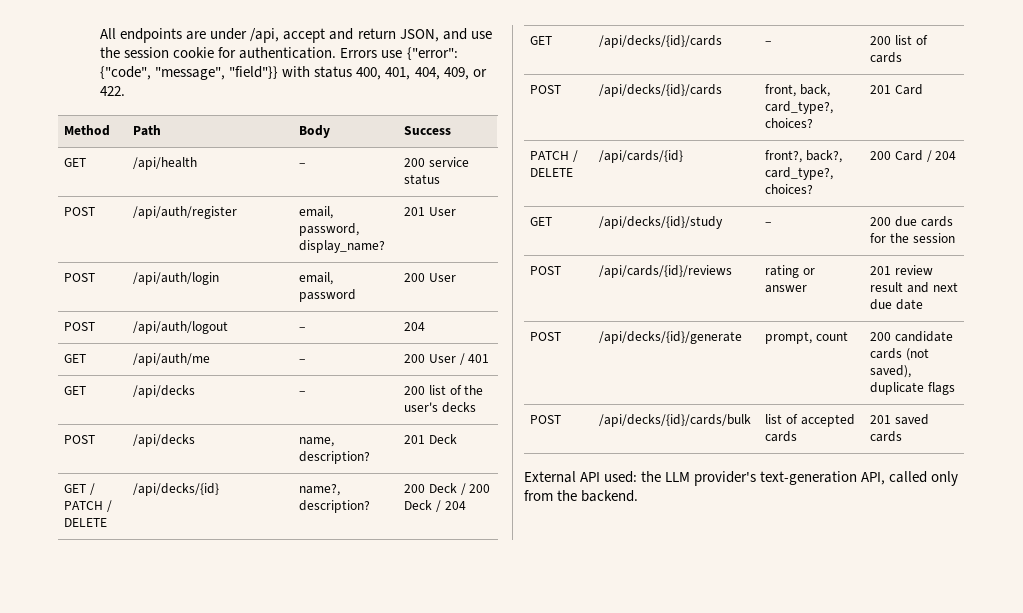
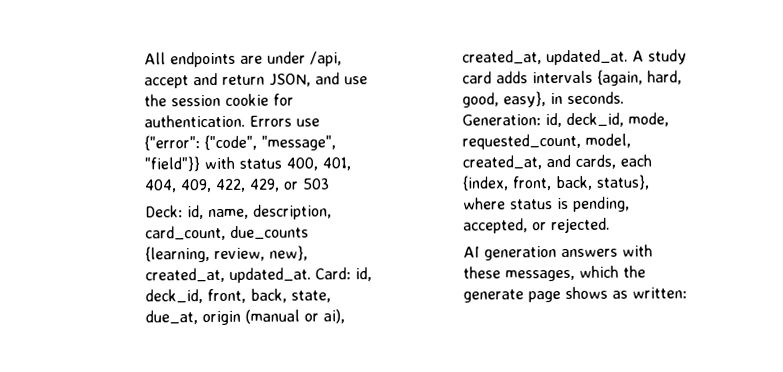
[472,69,487,77] [100,86,126,96] [64,125,111,136] [133,125,162,136] [299,125,331,138] [404,126,452,135] [64,158,87,167] [133,157,198,170] [299,163,306,167] [404,157,469,167] [404,174,441,185] [64,207,96,216] [133,206,238,219] [299,206,334,219] [299,223,360,236] [299,240,386,253] [404,207,456,216] [64,273,96,282] [133,272,220,285] [299,272,334,285] [299,289,357,302] [404,273,456,282] [64,322,96,331] [133,321,229,334] [299,327,306,331] [404,322,426,331] [64,354,87,363] [133,353,211,366] [299,359,306,363] [404,353,490,365] [64,386,87,395] [133,385,196,398] [299,391,306,395] [404,385,484,395] [404,402,476,413] [64,435,96,444] [133,434,196,447] [299,437,335,447] [299,451,371,464] [404,434,457,444] [64,483,95,495] [64,500,112,512] [64,518,108,527] [133,483,220,496] [299,484,341,496] [299,500,371,513] [404,483,491,495] [404,500,466,512] [530,36,553,45] [599,35,723,48] [765,41,772,45] [870,35,928,45] [870,52,903,63] [530,85,562,94] [599,84,723,97] [765,84,830,97] [765,101,834,114] [765,118,814,128] [870,84,923,95] [530,150,578,162] [530,168,574,177] [599,150,684,163] [765,150,842,163] [765,167,834,180] [765,184,814,194] [870,150,957,162] [530,217,553,226] [599,216,724,229] [765,222,772,226] [870,216,953,227] [870,233,955,243] [530,266,562,275] [599,265,733,278] [765,265,815,278] [765,285,808,293] [870,265,933,275] [870,282,958,293] [870,299,923,310] [530,332,562,341] [599,331,743,344] [765,331,848,344] [870,331,953,342] [870,348,929,361] [870,365,912,378] [870,382,955,395] [530,415,562,424] [599,414,752,427] [765,414,855,427] [765,431,798,442] [870,414,929,425] [870,431,903,442] [524,471,959,486] [524,490,639,502] or 422. // Method | Path | Body | Success // GET | /api/health | – | 200 service status // POST | /api/auth/register | email, password, display_name? | 201 User // POST | /api/auth/login | email, password | 200 User // POST | /api/auth/logout | – | 204 // GET | /api/auth/me | – | 200 User / 401 // GET | /api/decks | – | 200 list of the user's decks // POST | /api/decks | name, description? | 201 Deck // GET / PATCH / DELETE | /api/decks/{id} | name?, description? | 200 Deck / 200 Deck / 204 // GET | /api/decks/{id}/cards | – | 200 list of cards // POST | /api/decks/{id}/cards | front, back, card_type?, choices? | 201 Card // PATCH / DELETE | /api/cards/{id} | front?, back?, card_type?, choices? | 200 Card / 204 // GET | /api/decks/{id}/study | – | 200 due cards for the session // POST | /api/cards/{id}/reviews | rating or answer | 201 review result and next due date // POST | /api/decks/{id}/generate | prompt, count | 200 candidate cards (not saved), duplicate flags // POST | /api/decks/{id}/cards/bulk | list of accepted cards | 201 saved cards // External API used: the LLM provider's text-generation API, called only from the backend. -> [215,178,331,193] [145,204,333,220] [145,225,310,241] [145,245,309,263] [145,267,373,283] [145,288,332,304] [145,309,346,326] [462,49,688,66] [462,69,683,86] [462,91,625,108] [462,112,670,128] [462,133,632,150] [462,154,653,170] [462,174,651,191] [463,196,631,212] [463,217,611,234] [463,244,654,261] [463,265,647,282] [463,286,688,303] 422, 429, or 503 // Deck: id, name, description, card_count, due_counts {learning, review, new}, created_at, updated_at. Card: id, deck_id, front, back, state, due_at, origin (manual or ai), created_at, updated_at. A study card adds intervals {again, hard, good, easy}, in seconds. Generation: id, deck_id, mode, requested_count, model, created_at, and cards, each {index, front, back, status}, where status is pending, accepted, or rejected. // AI generation answers with these messages, which the generate page shows as written:

